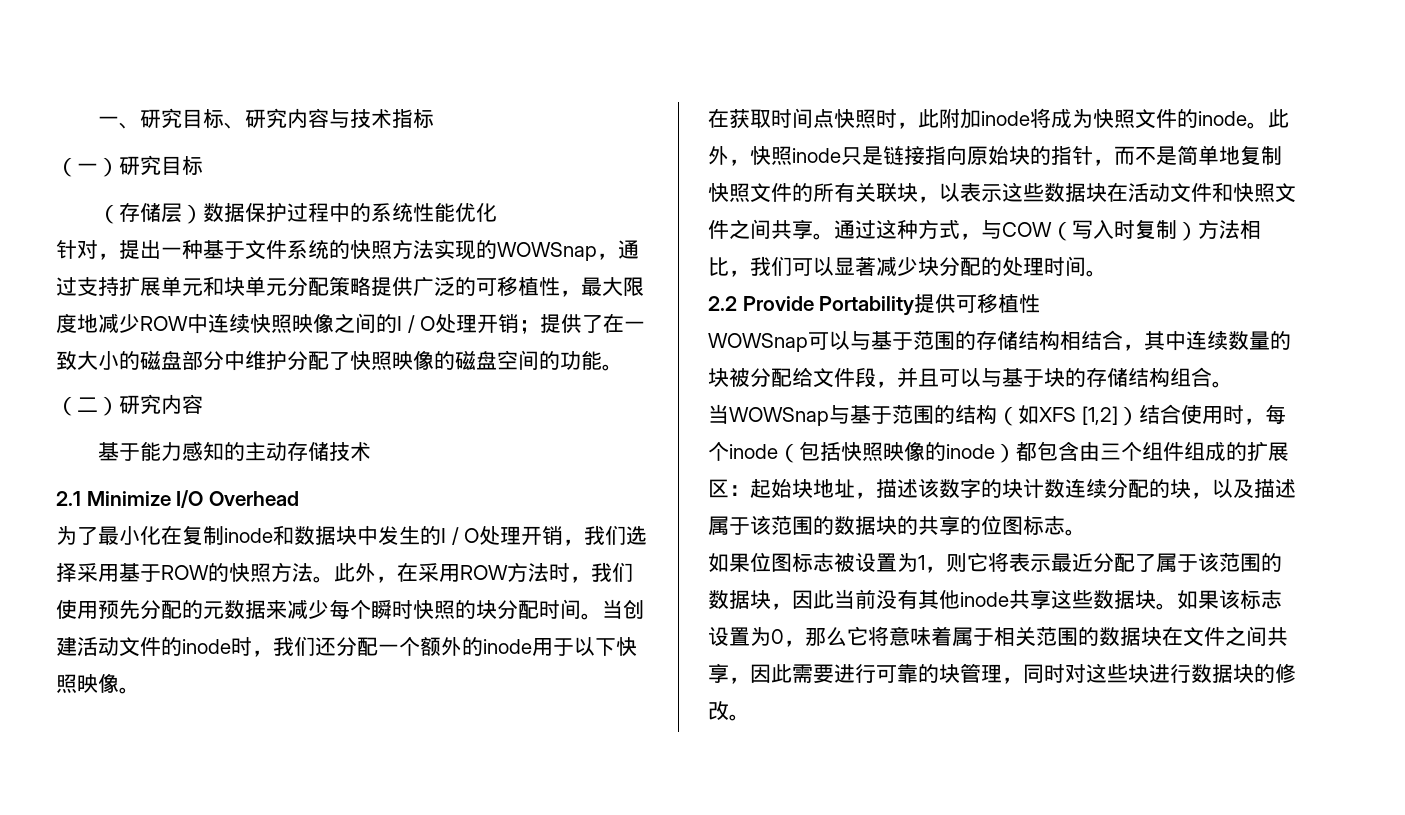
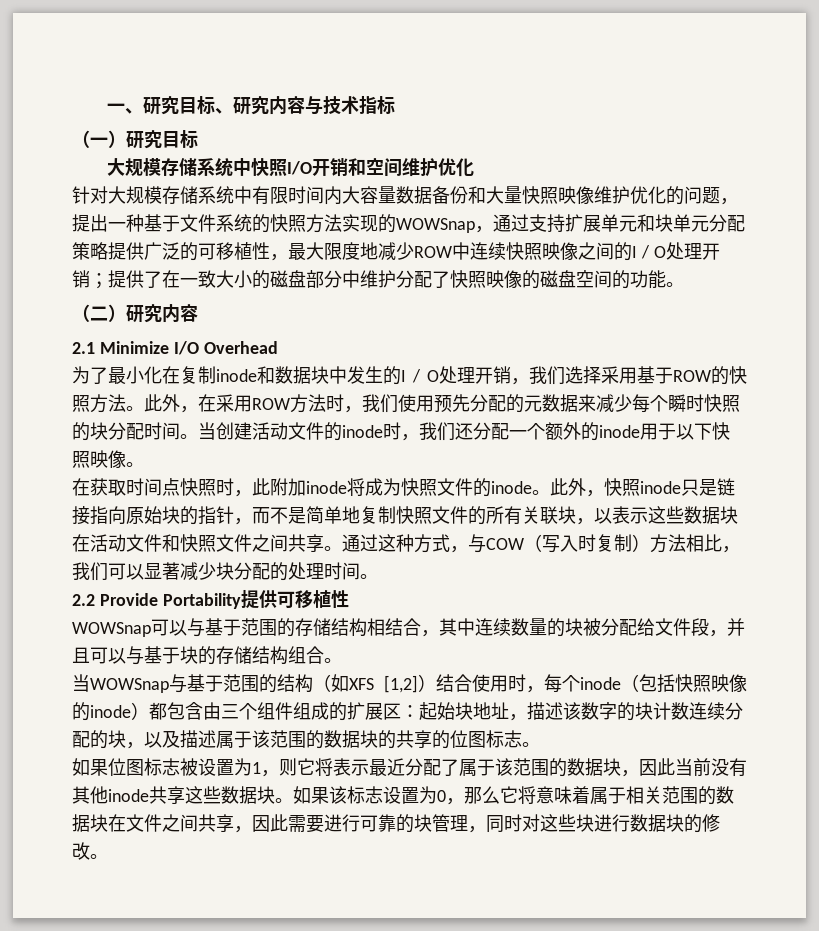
[98,202,498,224] [56,240,98,259] （存储层）数据保护过程中的系统性能优化 // 针对 -> [107,157,475,177] [72,186,720,205] 大规模存储系统中快照I/O开销和空间维护优化 // 针对大规模存储系统中有限时间内大容量数据备份和大量快照映像维护优化的问题
[98,441,372,461] // 基于能力感知的主动存储技术 -> (198, 313) none

